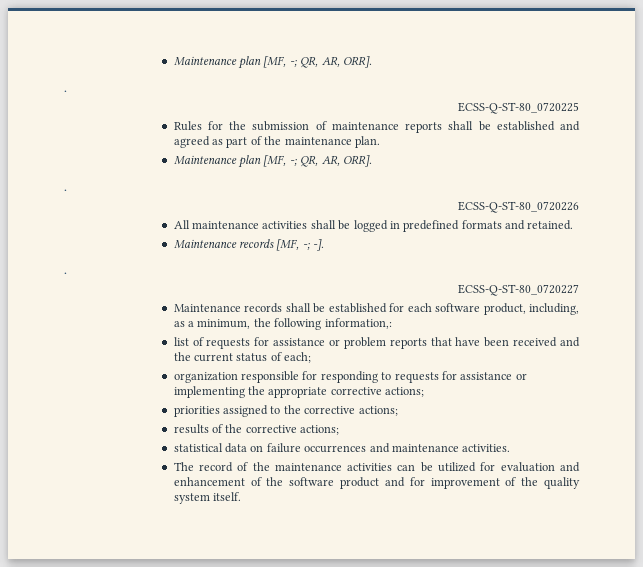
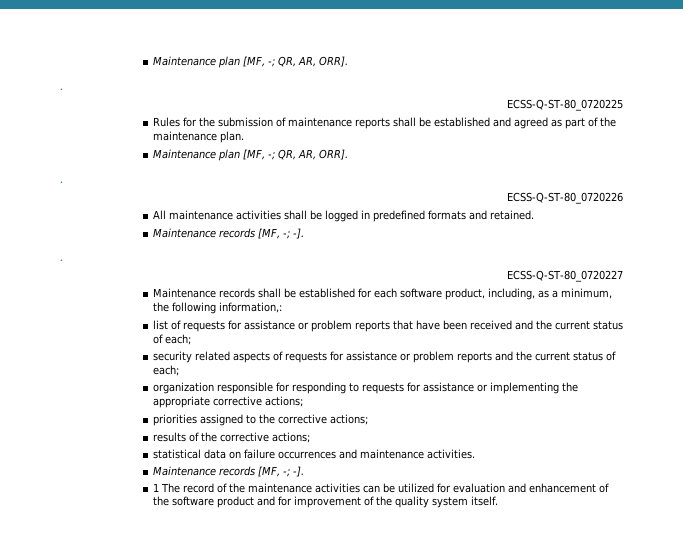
(312, 357) none -> [152,351,616,363] [152,365,179,376] // security related aspects of requests for assistance or problem reports and the current status of each;
(511, 448) none -> [152,466,304,477] [152,483,159,492] Maintenance records [MF, -; -]. // 1

